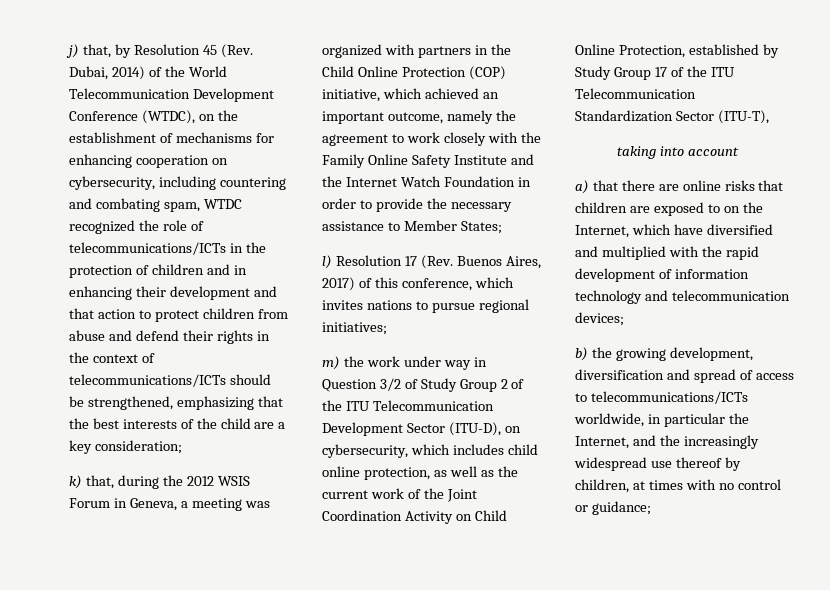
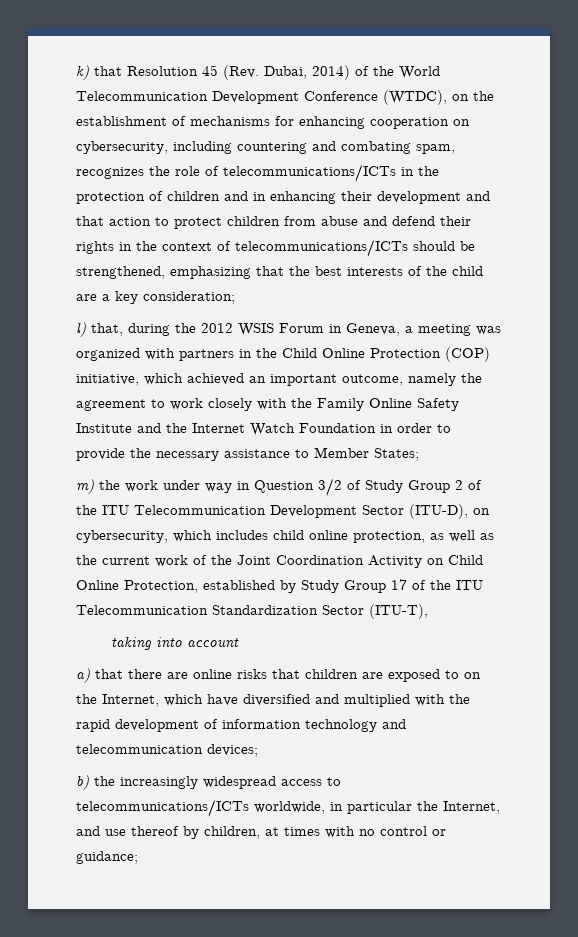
[66,44,131,58] j) that, by -> [76,65,122,80] k) that
[203,199,242,209] [69,220,135,234] WTDC recognized -> [76,167,144,179] recognizes
[69,475,82,489] k) -> [76,322,86,337] l)
[322,255,541,269] [322,277,514,291] [322,299,529,313] [322,322,387,335] // l) Resolution 17 (Rev. Buenos Aires, 2017) of this conference, which invites nations to pursue regional initiatives; -> (419, 454) none
[615,347,753,361] [575,369,753,383] growing development, diversification and spread of -> [120,776,276,789] increasingly widespread
[659,435,759,449] [574,457,647,471] the increasingly widespread -> (100, 831) none

